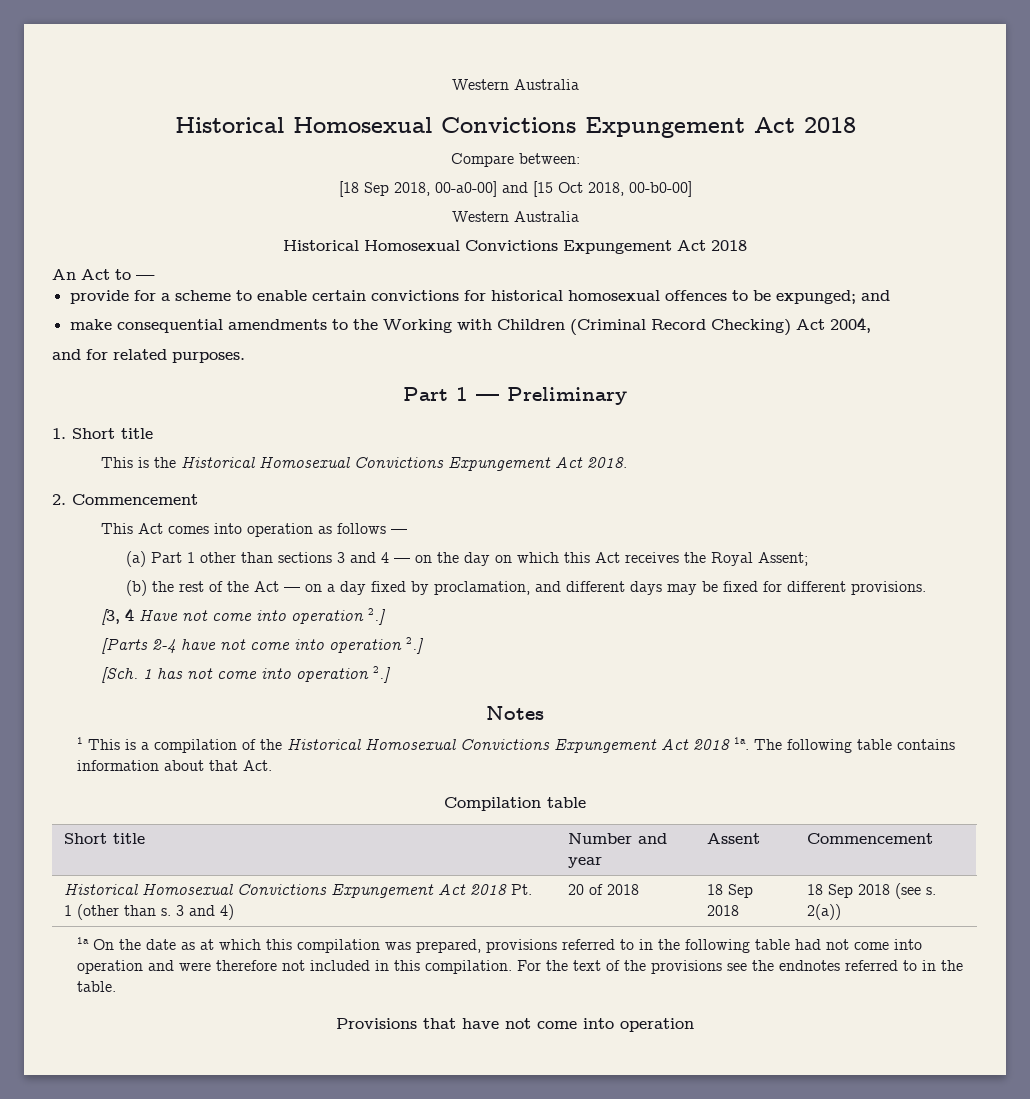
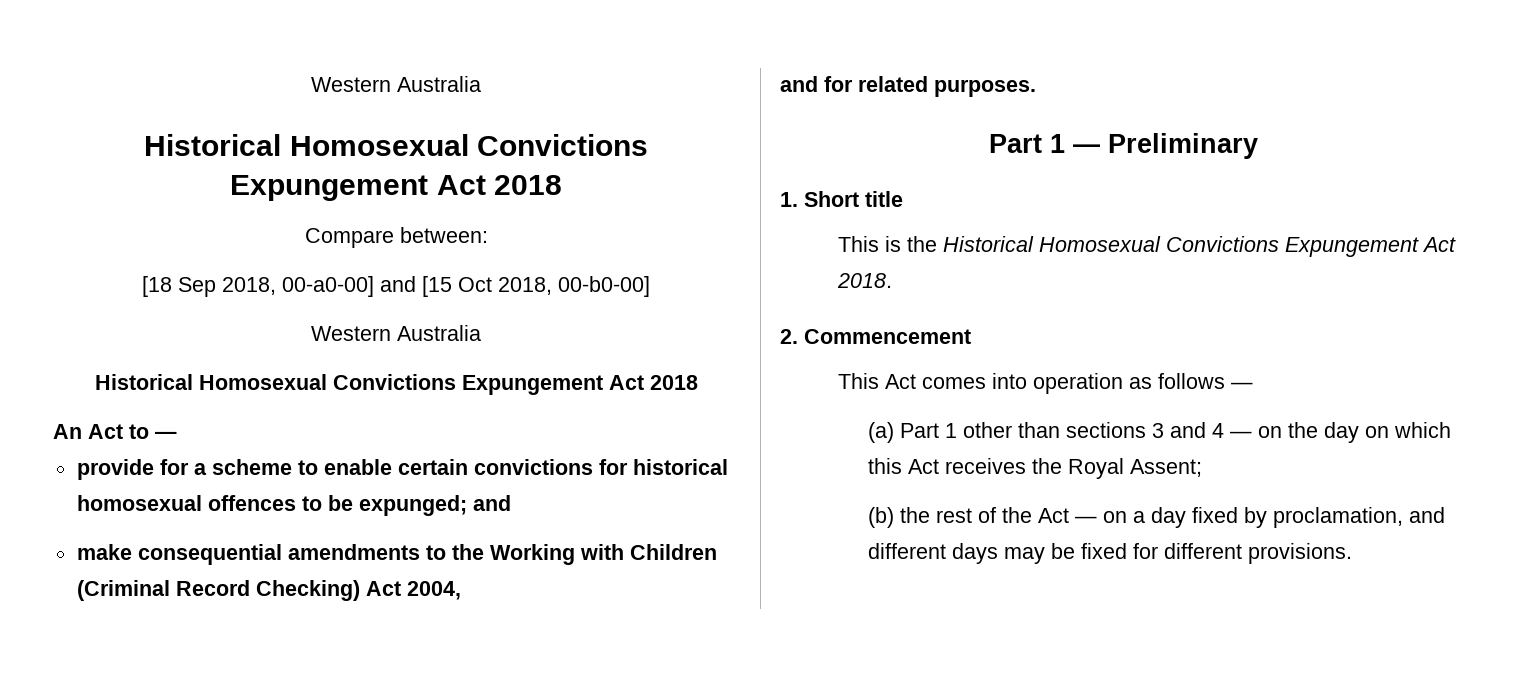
[101,608,387,625] [101,637,425,654] [101,666,392,683] [486,706,544,720] [76,737,955,753] [76,760,272,771] [444,797,586,811] [64,833,146,844] [568,833,668,844] [568,857,603,868] [707,833,761,844] [807,833,934,844] [64,883,533,898] [64,904,235,920] [568,884,640,895] [707,884,754,898] [707,905,740,916] [807,883,937,899] [807,904,842,920] [76,937,922,953] [76,960,963,974] [76,981,116,992] [336,1018,694,1032] // [3, 4 Have not come into operation 2.] // [Parts 2-4 have not come into operation 2.] // [Sch. 1 has not come into operation 2.] // Notes // 1 This is a compilation of the Historical Homosexual Convictions Expungement Act 2018 1a. The following table contains information about that Act. // Compilation table // Short title | Number and year | Assent | Commencement // Historical Homosexual Convictions Expungement Act 2018 Pt. 1 (other than s. 3 and 4) | 20 of 2018 | 18 Sep 2018 | 18 Sep 2018 (see s. 2(a)) // 1a On the date as at which this compilation was prepared, provisions referred to in the following table had not come into operation and were therefore not included in this compilation. For the text of the provisions see the endnotes referred to in the table. // Provisions that have not come into operation -> (1352, 553) none

